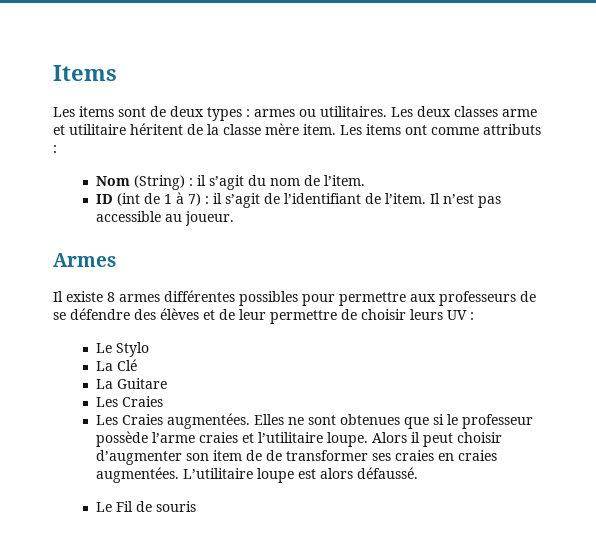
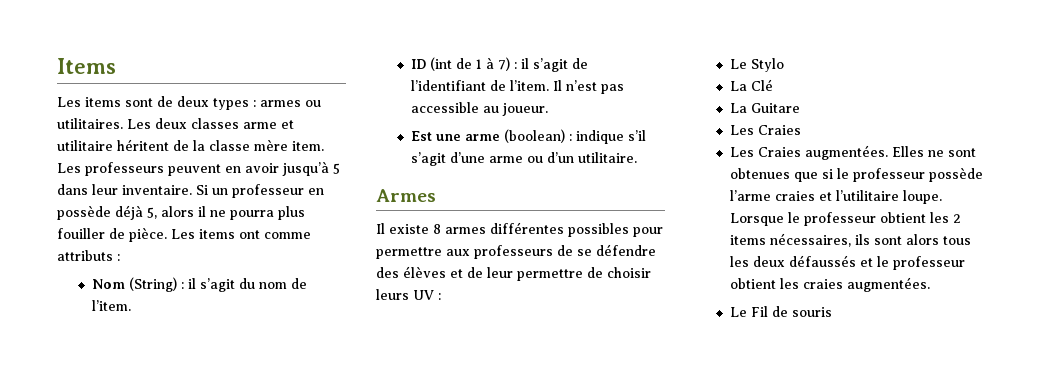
(362, 130) none -> [85,161,340,176] [57,184,324,198] [57,205,305,220] [57,227,195,242] professeurs peuvent en avoir jusqu’à 5 dans leur inventaire. Si un professeur en possède déjà 5, alors il ne pourra plus fouiller de pièce. Les
(234, 218) none -> [410,129,646,144] [410,152,637,166] // Est une arme (boolean) : indique s’il s’agit d’une arme ou d’un utilitaire.
[371,432,502,447] [95,450,497,465] [95,467,418,483] Alors il peut choisir d’augmenter son item de de transformer ses craies en craies augmentées. L’utilitaire loupe est alors défaussé. -> [729,212,961,226] [729,233,971,247] [729,255,965,270] [729,277,930,292] Lorsque le professeur obtient les 2 items nécessaires, ils sont alors tous les deux défaussés et le professeur obtient les craies augmentées.

